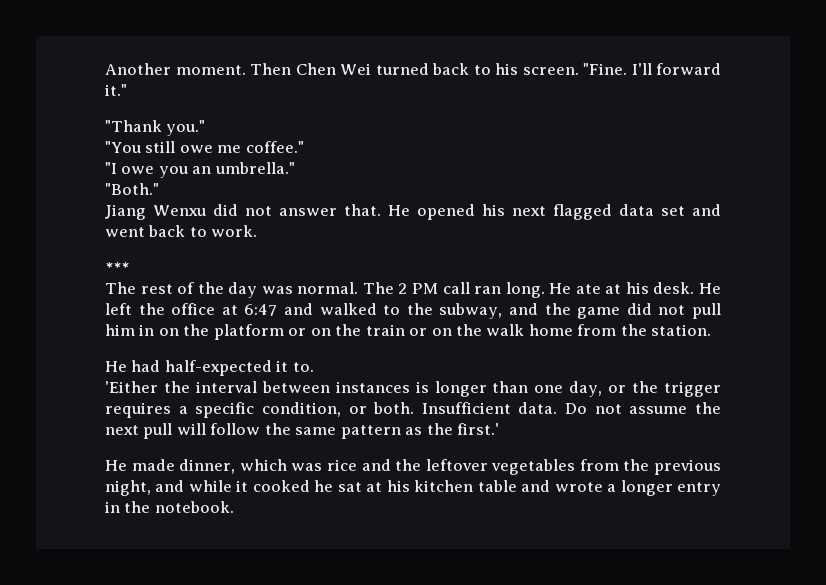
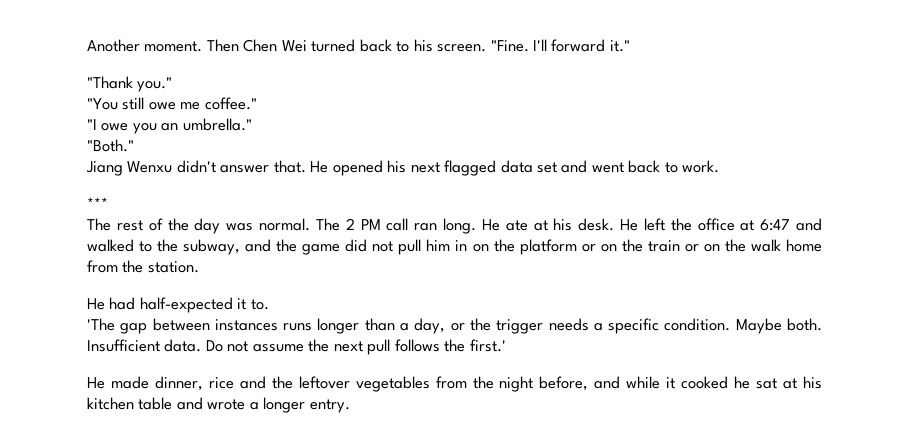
[213,204,272,216] did not -> [176,160,216,173] didn't
[105,381,257,393] 'Either the interval -> [87,318,148,334] 'The gap
[415,381,429,393] is -> [283,323,313,331] runs
[534,385,564,393] one -> [400,323,410,331] a
[105,402,171,418] requires -> [548,318,589,331] needs
[261,402,367,417] condition, or -> [664,318,782,334] condition. Maybe
[176,423,423,439] will follow the same pattern as -> [394,339,440,352] follows
[239,459,323,471] which was -> (203, 383) none
[654,459,721,475] [105,480,151,496] previous night, -> [499,376,589,392] night before,
[677,482,722,496] [105,501,234,513] entry in the notebook. -> [309,399,350,413] entry.

